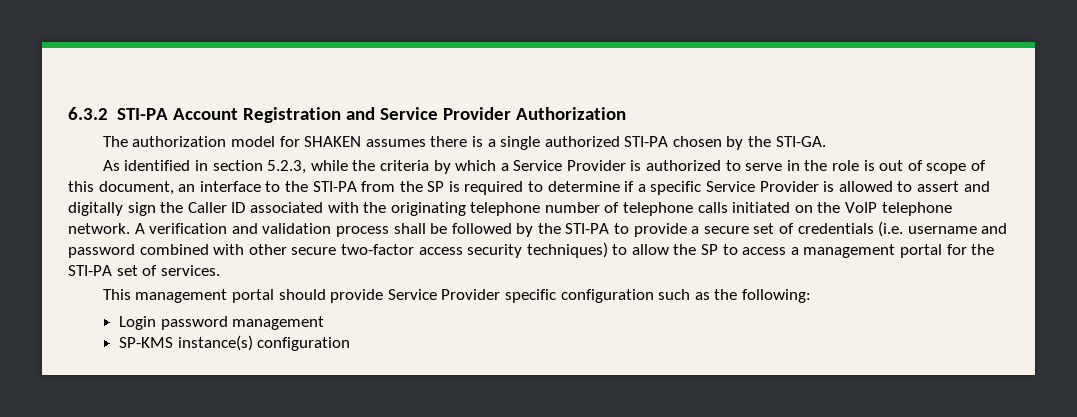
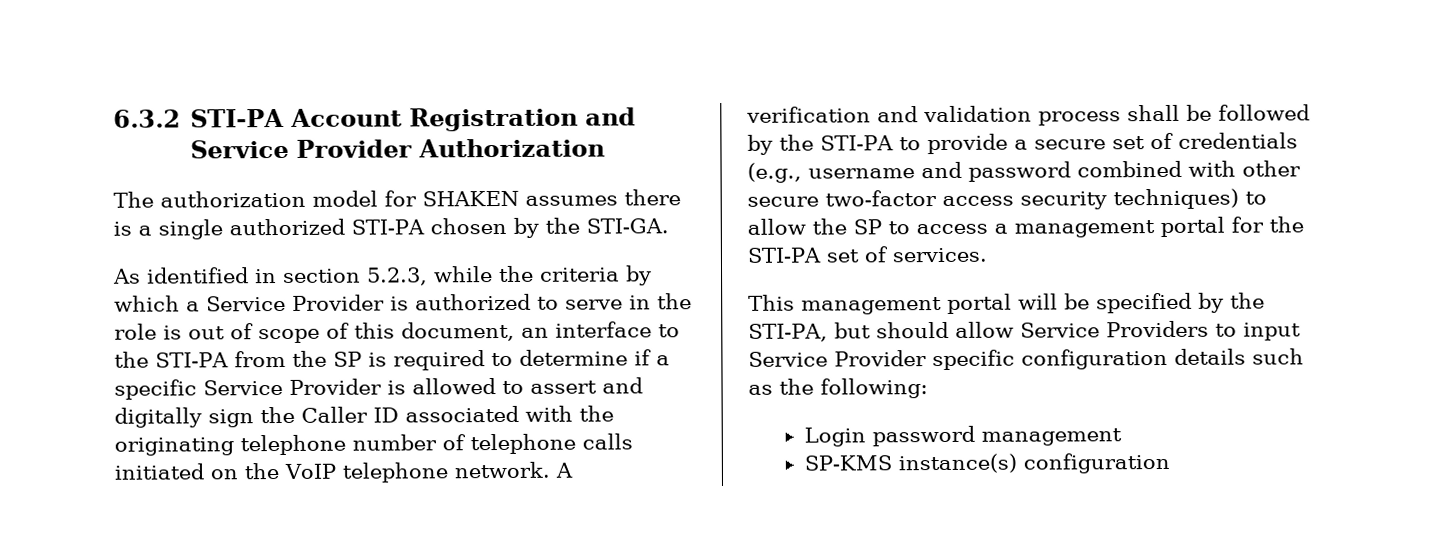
[878,221,904,237] (i.e. -> [747,162,802,183] (e.g.,
[278,289,384,303] should provide -> [1018,292,1265,314] [748,320,1301,342] will be specified by the STI-PA, but should allow Service Providers to input
(654, 296) none -> [1174,348,1246,365] details

